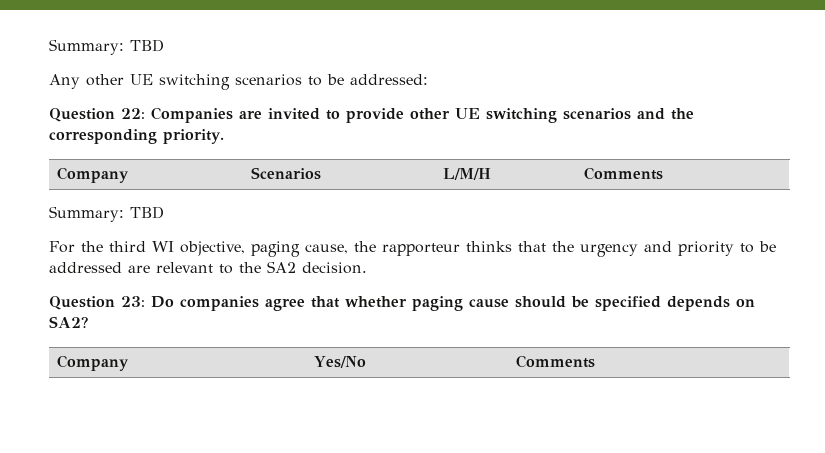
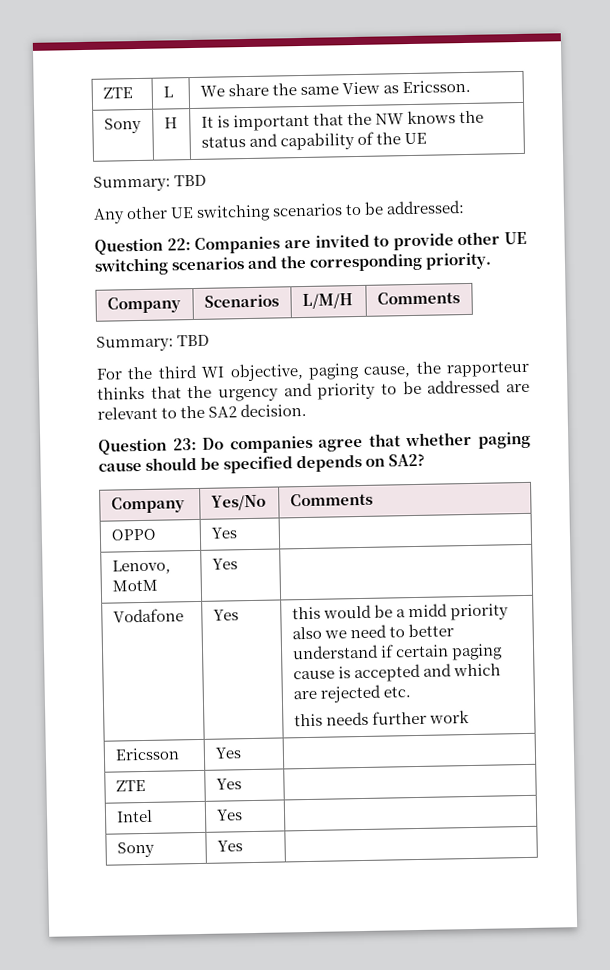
(49, 47) none -> [102,87,133,99] [162,86,173,98] [199,79,471,97] [103,117,142,134] [163,117,178,129] [200,110,485,132] [200,131,427,151] ZTE | L | We share the same View as Ericsson. // Sony | H | It is important that the NW knows the status and capability of the UE //
(595, 361) none -> [110,528,156,541] [210,527,237,539] [111,559,171,575] [111,579,158,592] [211,558,238,570] [112,608,184,623] [212,609,239,621] [291,603,509,621] [291,623,454,640] [291,643,503,661] [292,663,501,683] [292,684,411,703] [293,710,470,727] [114,747,180,761] [214,747,241,759] [115,779,146,792] [215,778,242,790] [115,809,153,823] [215,809,243,821] [116,841,155,858] [216,840,243,852] // OPPO | Yes | // Lenovo, MotM | Yes | // Vodafone | Yes | this would be a midd priority also we need to better understand if certain paging cause is accepted and which are rejected etc. // this needs further work // Ericsson | Yes | // ZTE | Yes | // Intel | Yes | // Sony | Yes |

